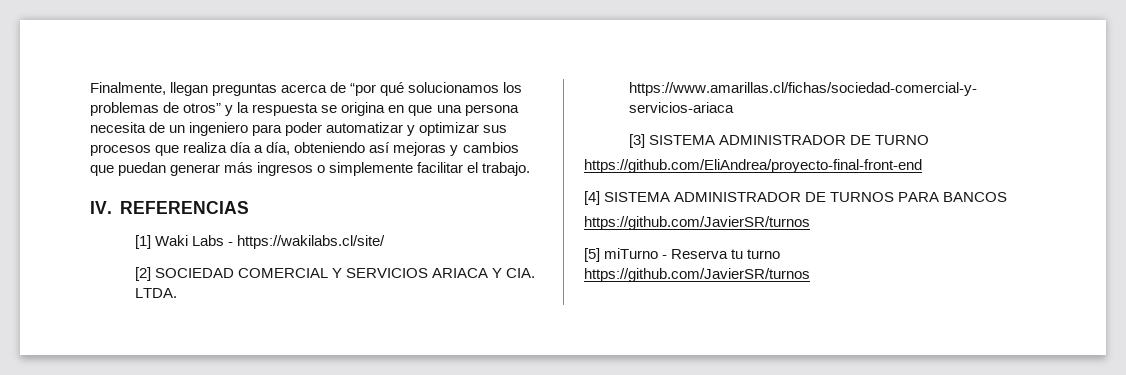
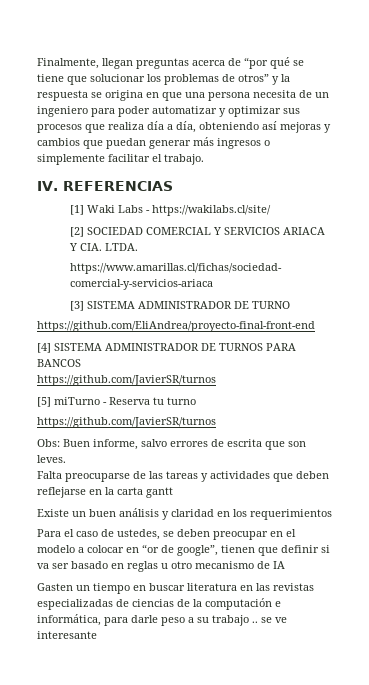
[408,82,500,93] solucionamos -> [293,60,304,66] [37,74,145,85] se tiene que solucionar
(810, 275) none -> [37,439,306,450] [37,455,66,463] [37,471,329,482] [37,487,173,498] [37,508,332,520] [37,529,296,540] [37,544,330,556] [37,561,285,572] [37,583,314,594] [37,598,281,610] [37,614,287,626] [37,631,97,639] // Obs: Buen informe, salvo errores de escrita que son leves. // Falta preocuparse de las tareas y actividades que deben reflejarse en la carta gantt // Existe un buen análisis y claridad en los requerimientos // Para el caso de ustedes, se deben preocupar en el modelo a colocar en “or de google”, tienen que definir si va ser basado en reglas u otro mecanismo de IA // Gasten un tiempo en buscar literatura en las revistas especializadas de ciencias de la computación e informática, para darle peso a su trabajo .. se ve interesante

